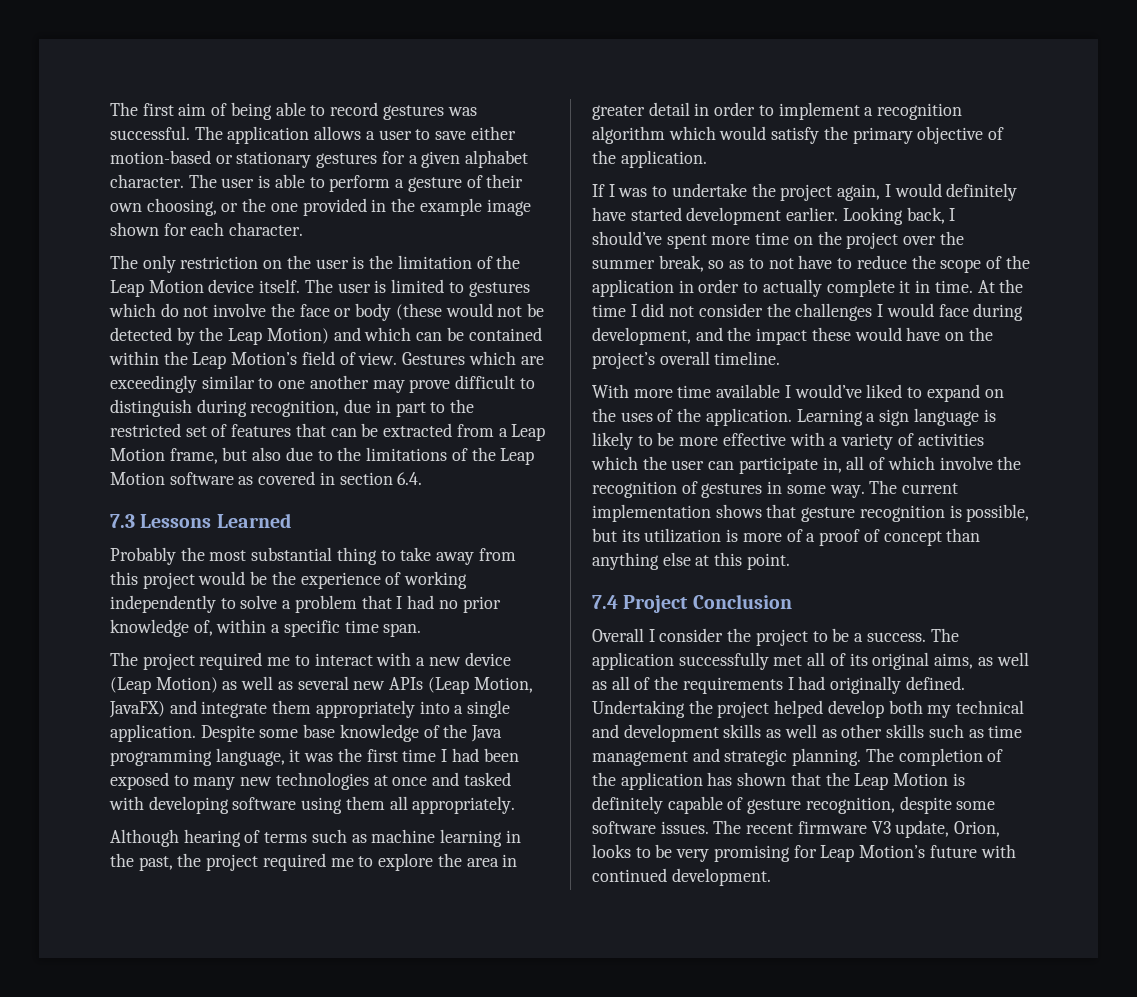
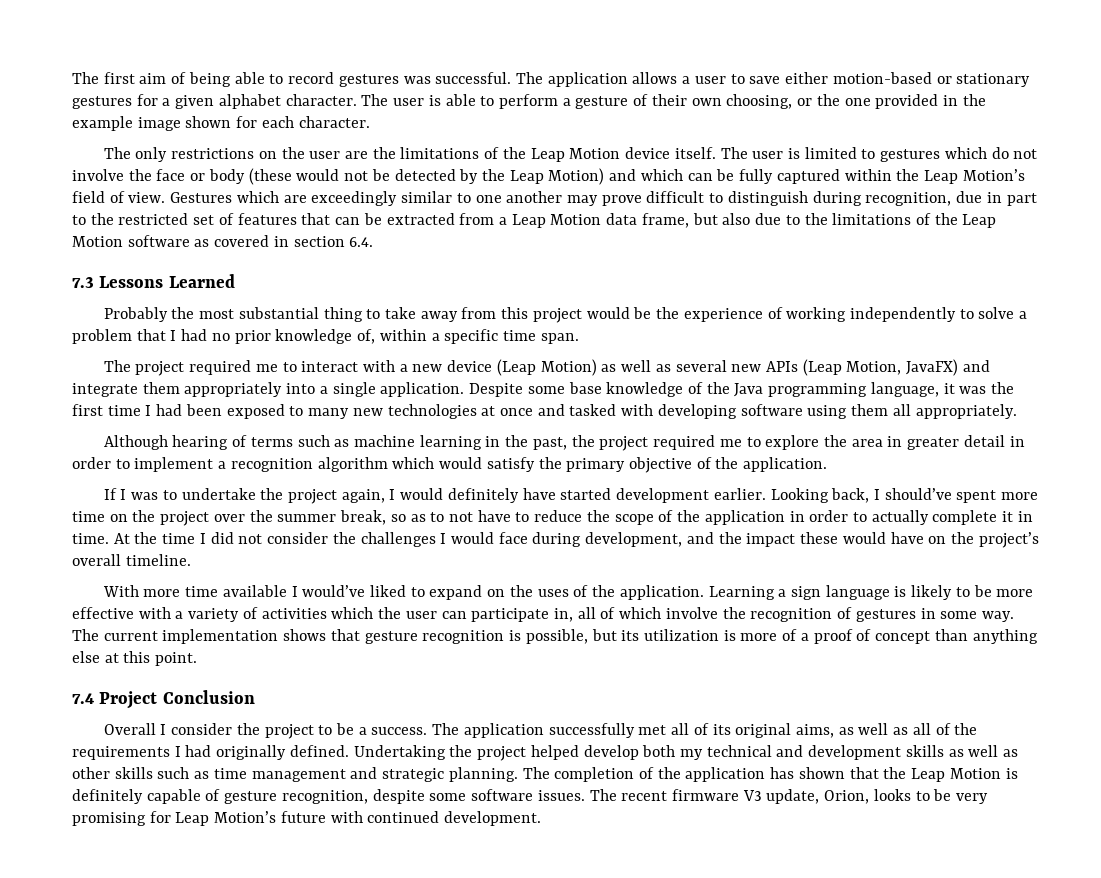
[180,256,259,269] restriction -> [171,148,255,159] restrictions
[352,255,472,269] is the limitation -> [345,147,480,159] are the limitations
[468,327,542,341] contained -> [739,169,840,184] fully captured
(165, 454) none -> [606,213,638,225] data

